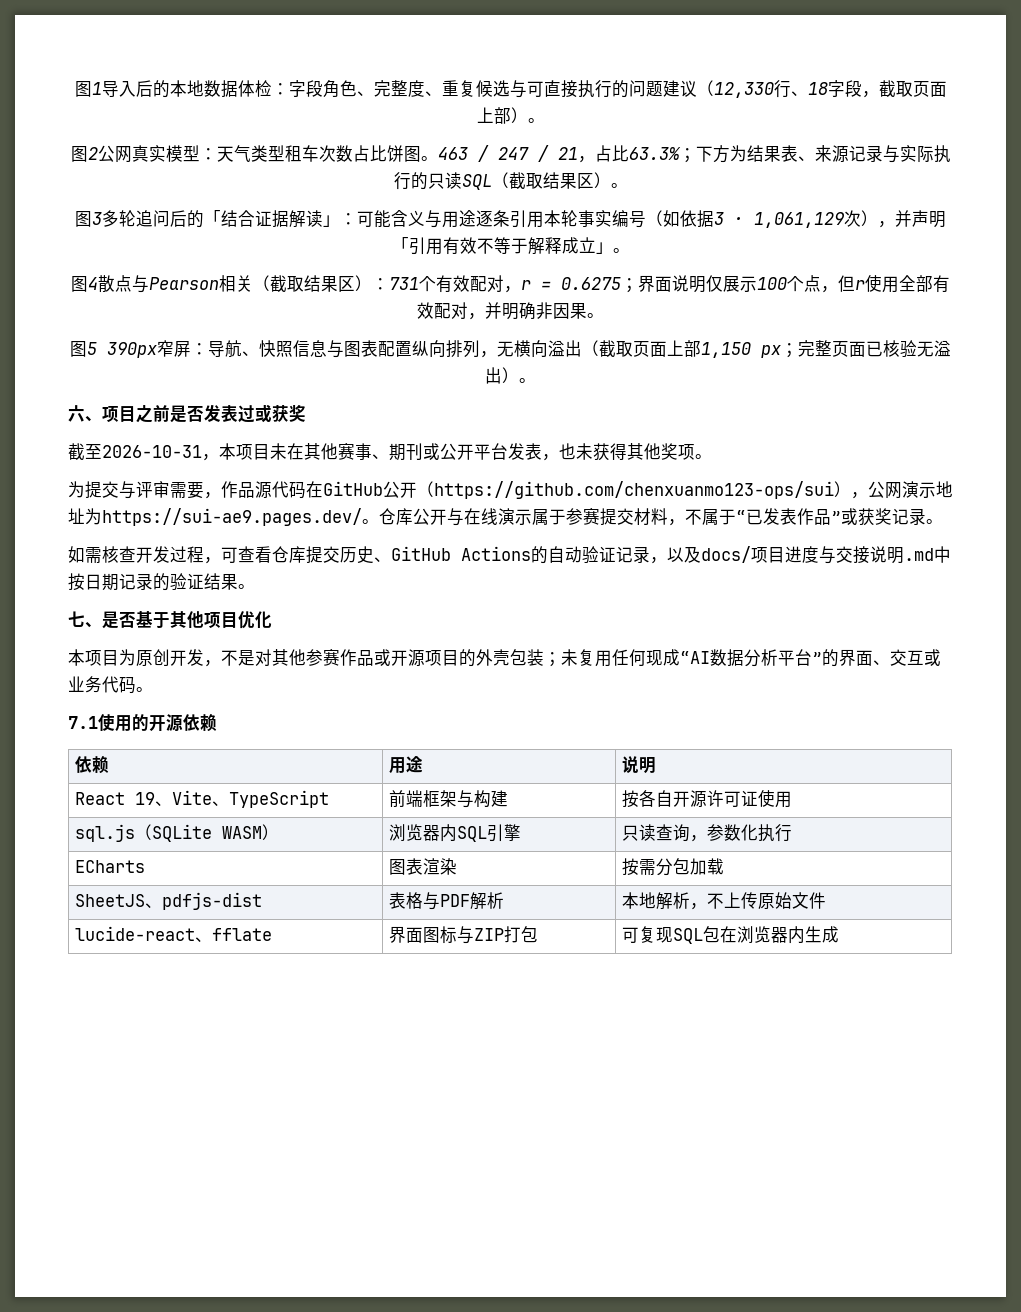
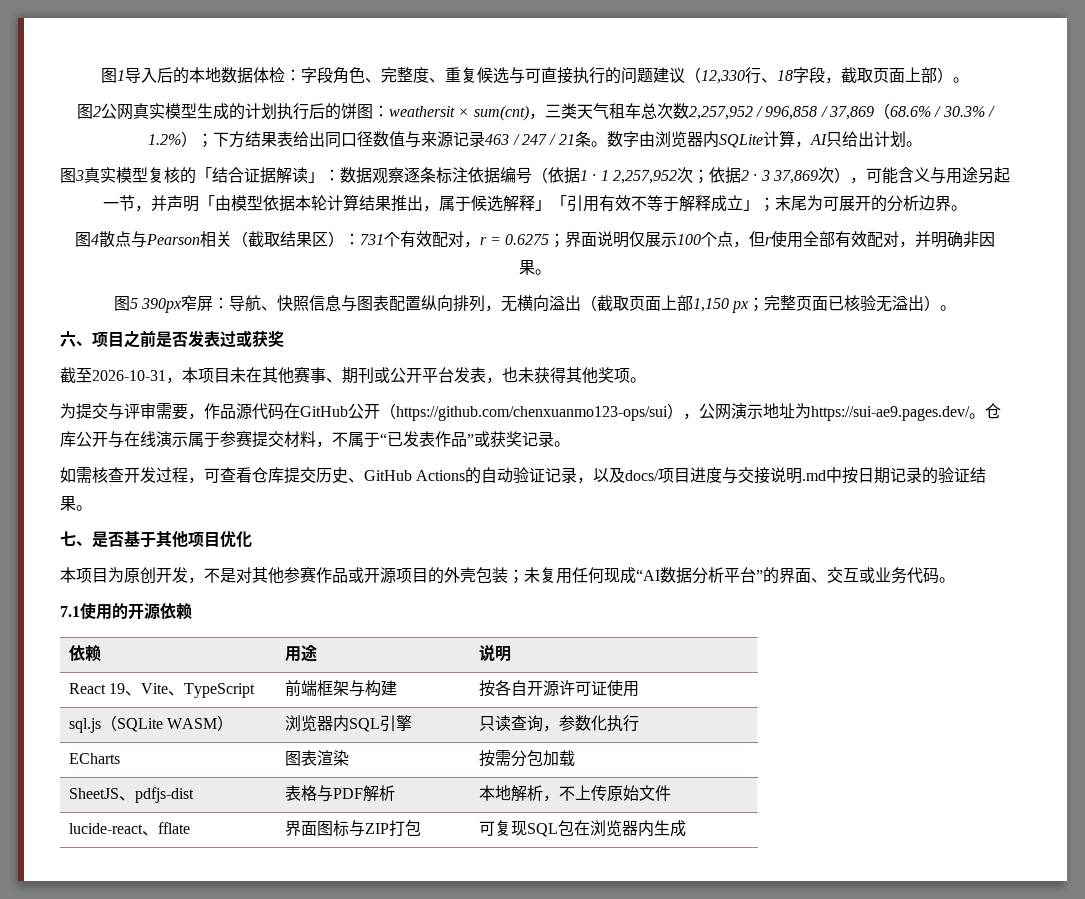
[199,145,438,162] ：天气类型租车次数占比饼图。 -> [197,103,995,121] [148,131,486,148] 生成的计划执行后的饼图：weathersit × sum(cnt)，三类天气租车总次数2,257,952 / 996,858 / 37,869（68.6% / 30.3% / 1.2%）；下方结果表给出同口径数值与来源记录
[577,145,951,163] [393,172,611,190] ，占比63.3%；下方为结果表、来源记录与实际执行的只读SQL（截取结果区） -> [574,130,906,148] 条。数字由浏览器内SQLite计算，AI只给出计划
[102,210,187,227] 多轮追问后 -> [84,167,181,183] 真实模型复核
[357,210,946,228] 可能含义与用途逐条引用本轮事实编号（如依据3 · 1,061,129次），并声明 -> [340,167,1010,184] [103,194,551,212] 数据观察逐条标注依据编号（依据1 · 1 2,257,952次；依据2 · 3 37,869次），可能含义与用途另起一节，并声明「由模型依据本轮计算结果推出，属于候选解释」
(613, 248) none -> [759,195,951,212] ；末尾为可展开的分析边界

